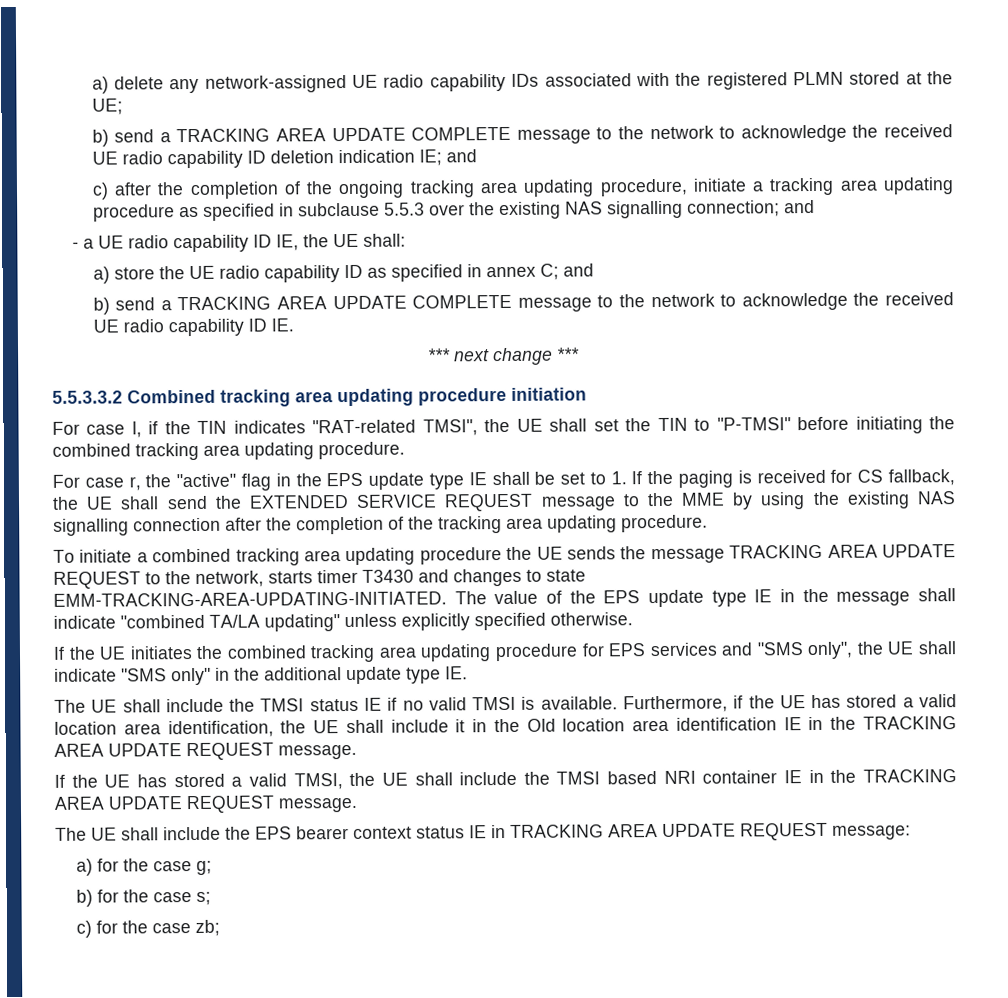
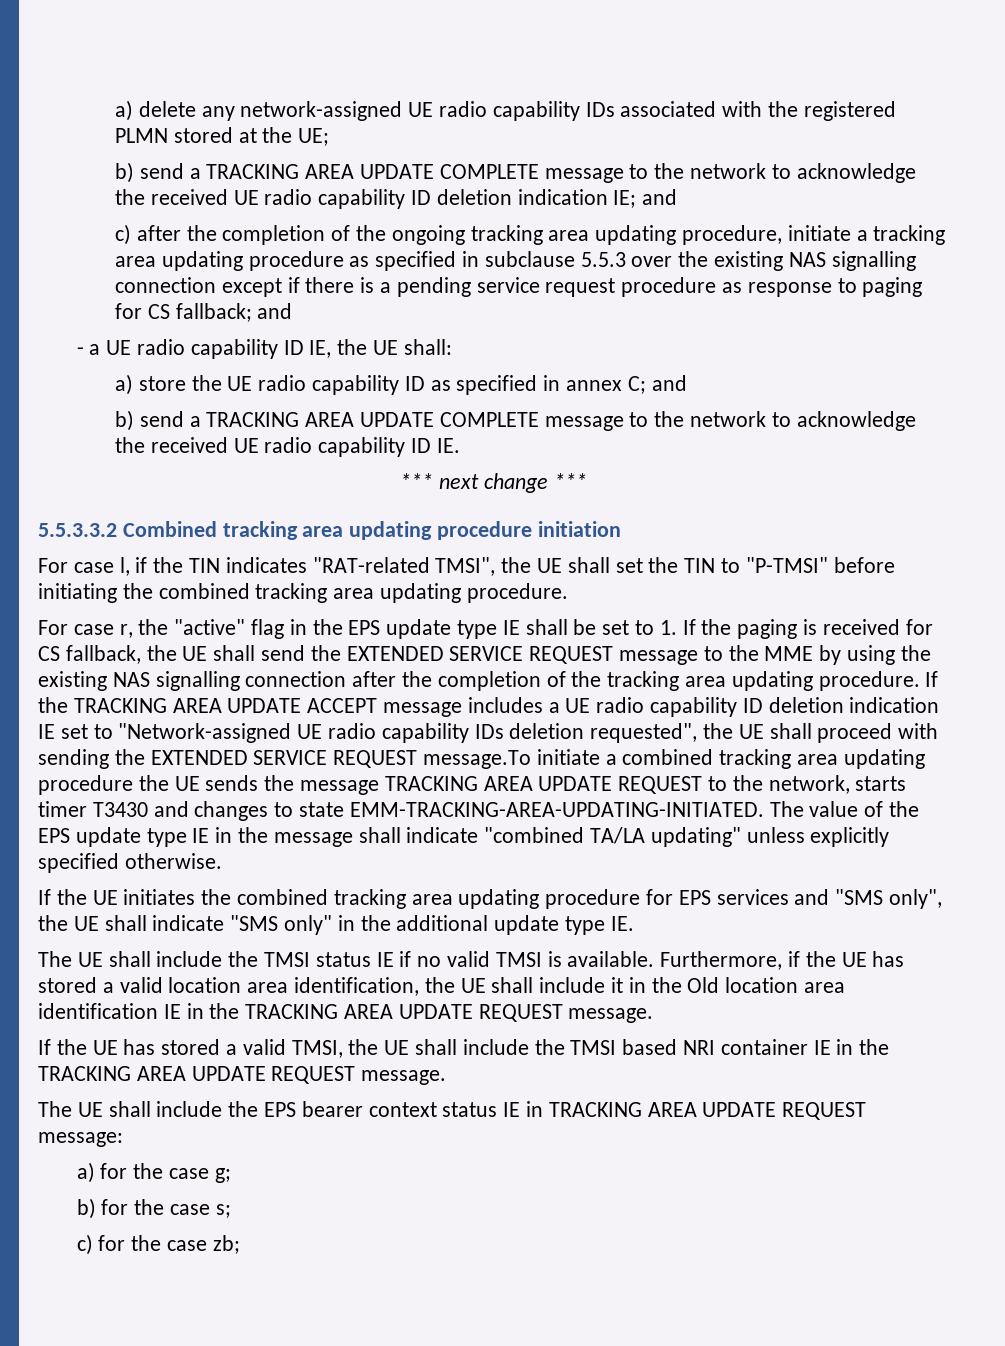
[686,200,780,217] connection; -> [115,277,923,297] [115,303,252,322] connection except if there is a pending service request procedure as response to paging for CS fallback;
[53,549,75,563] // To -> [925,671,939,687] [38,697,940,717] [38,723,939,743] [38,749,532,769] If the TRACKING AREA UPDATE ACCEPT message includes a UE radio capability ID deletion indication IE set to "Network-assigned UE radio capability IDs deletion requested", the UE shall proceed with sending the EXTENDED SERVICE REQUEST message.To

